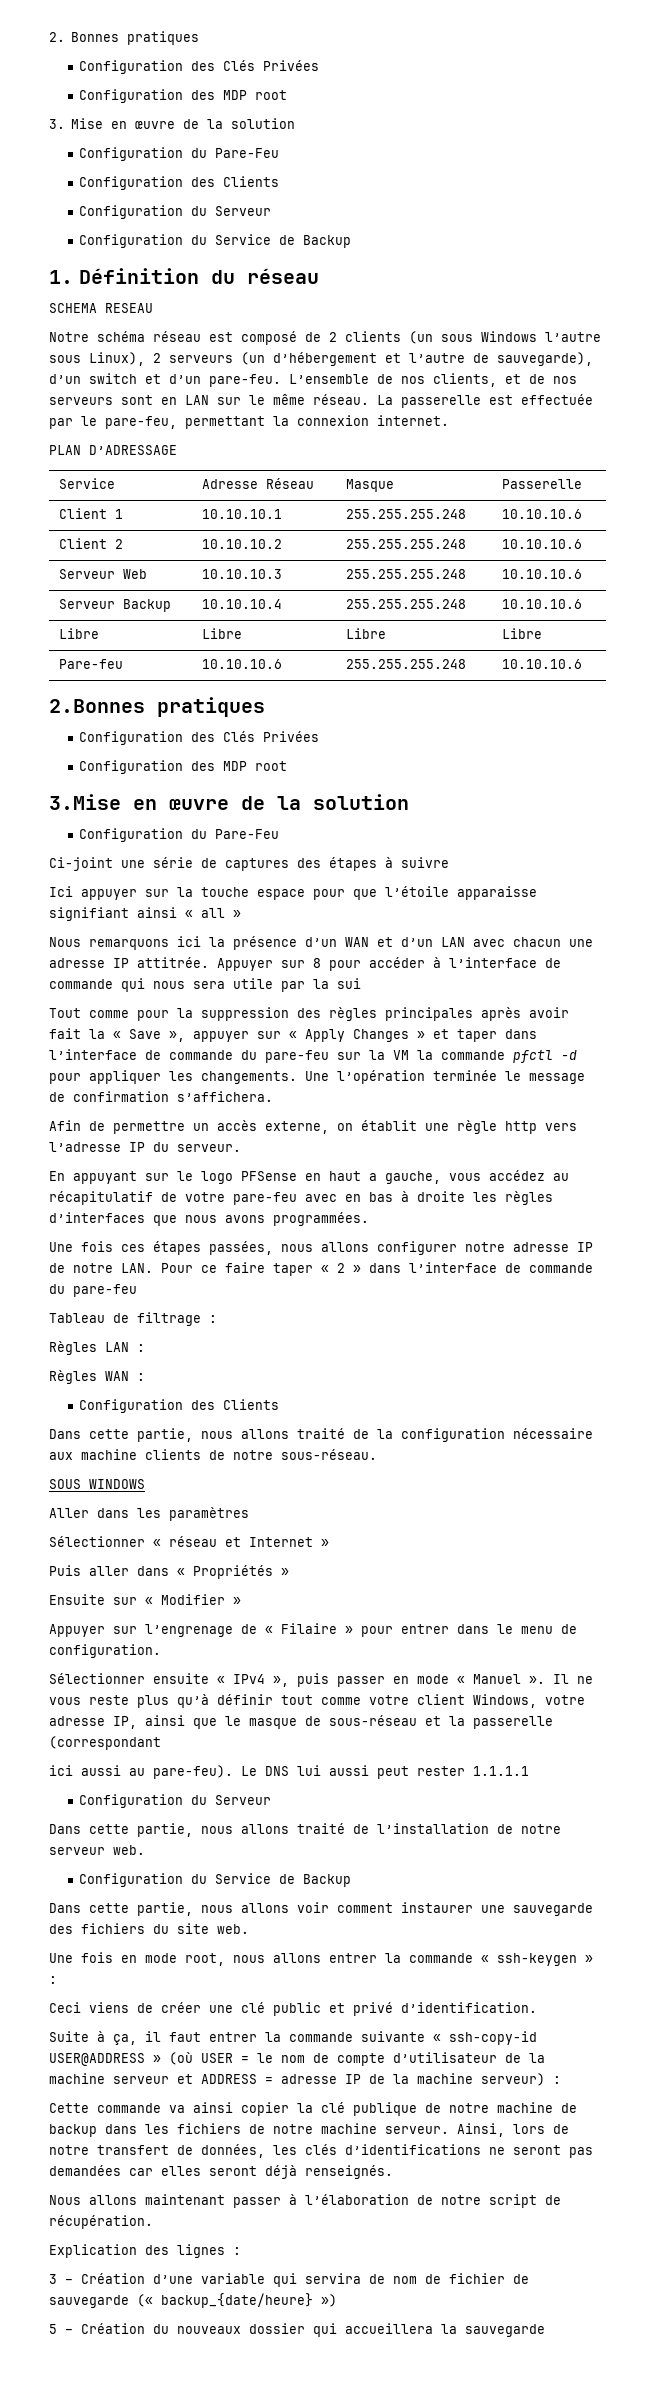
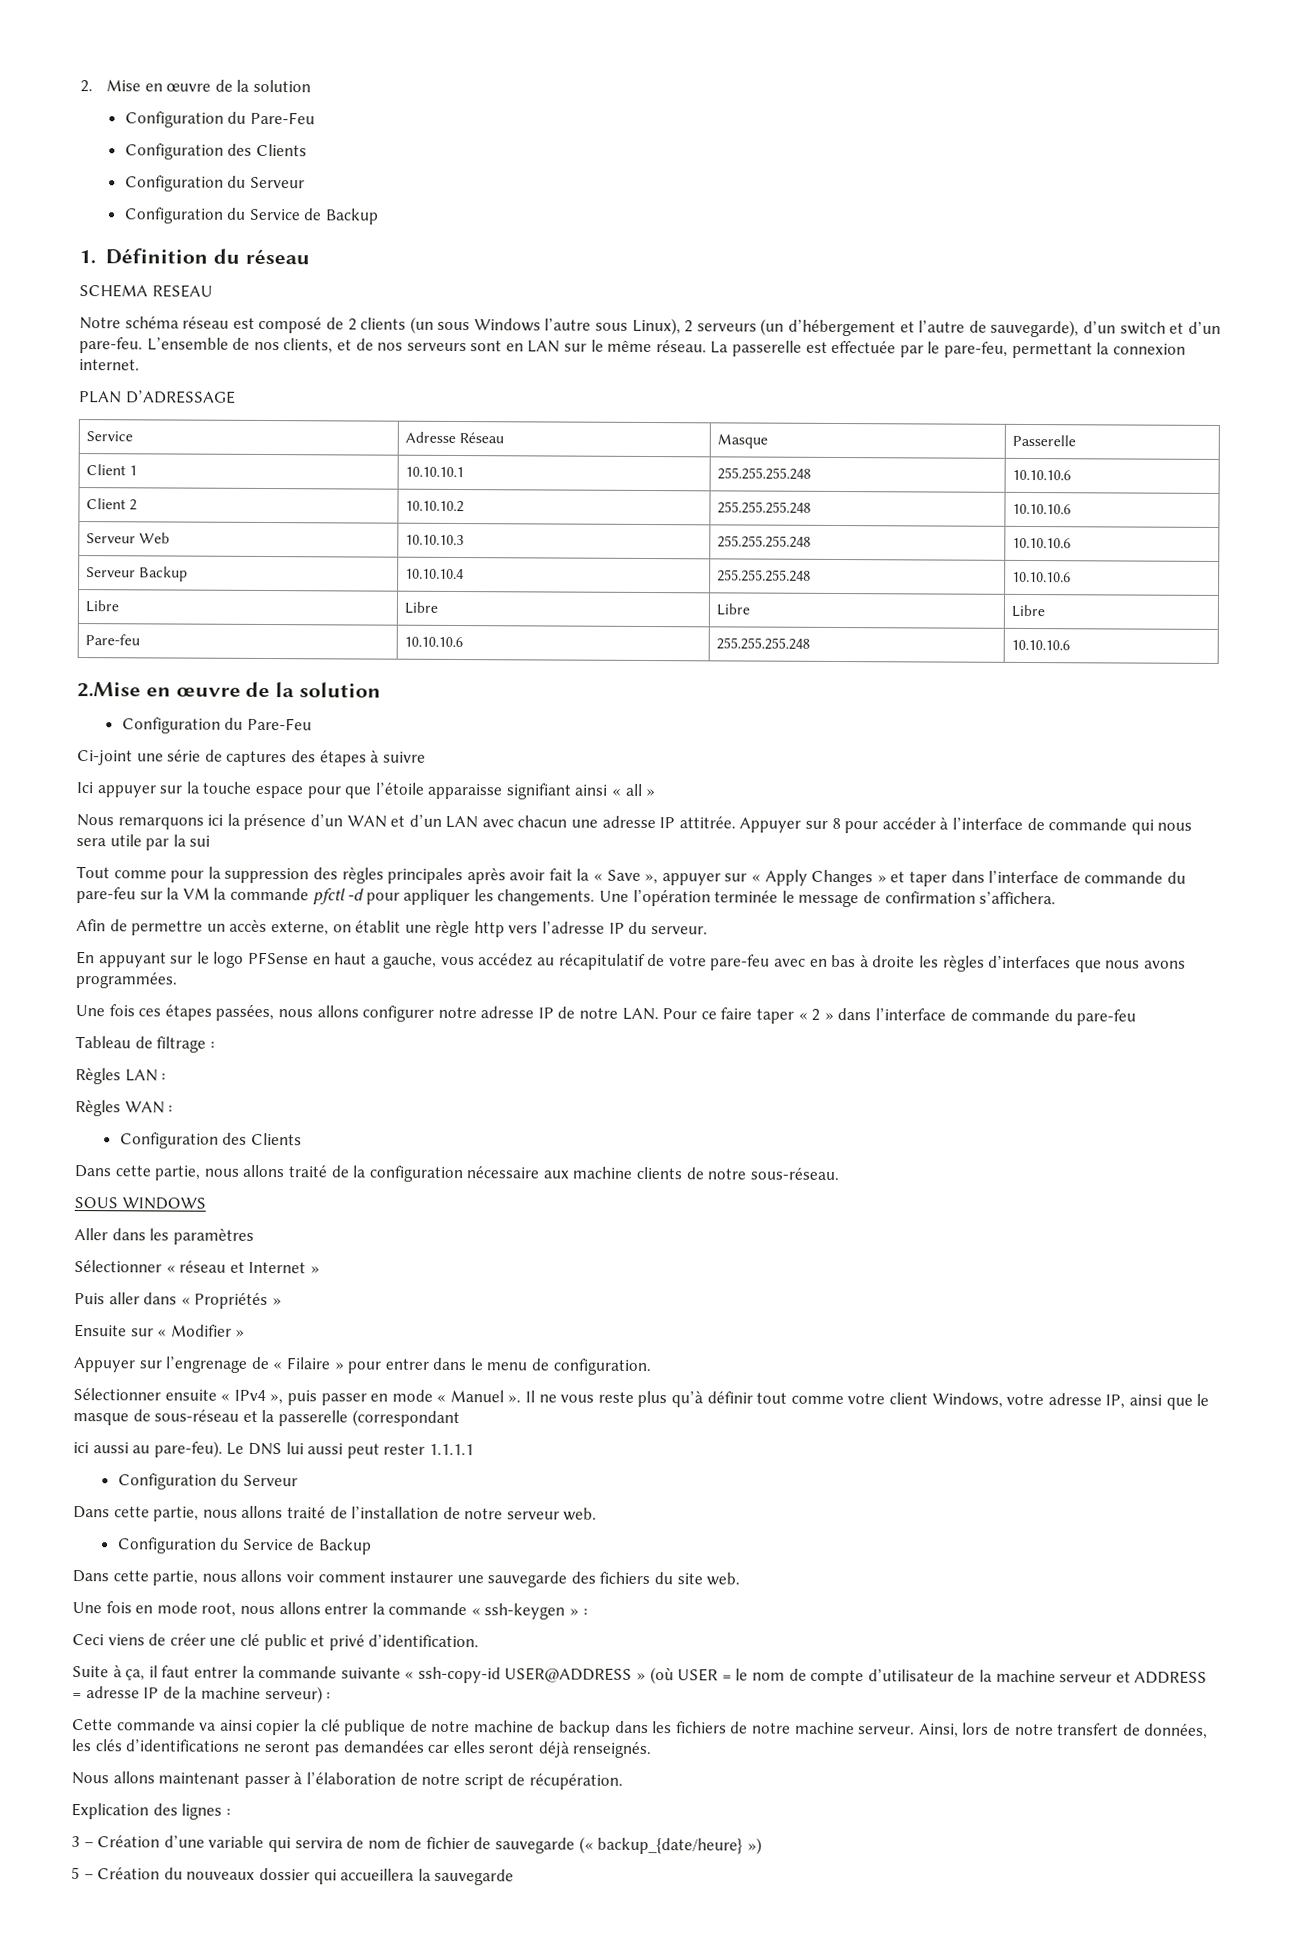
[71,31,200,45] [79,60,320,74] [79,89,288,103] [49,119,65,129] Bonnes pratiques // Configuration des Clés Privées // Configuration des MDP root // 3. -> (93, 86) none
[49,697,265,717] [79,731,320,745] [79,760,288,774] [49,794,121,810] 2.Bonnes pratiques // Configuration des Clés Privées // Configuration des MDP root // 3.Mise -> [77,682,141,698] 2.Mise

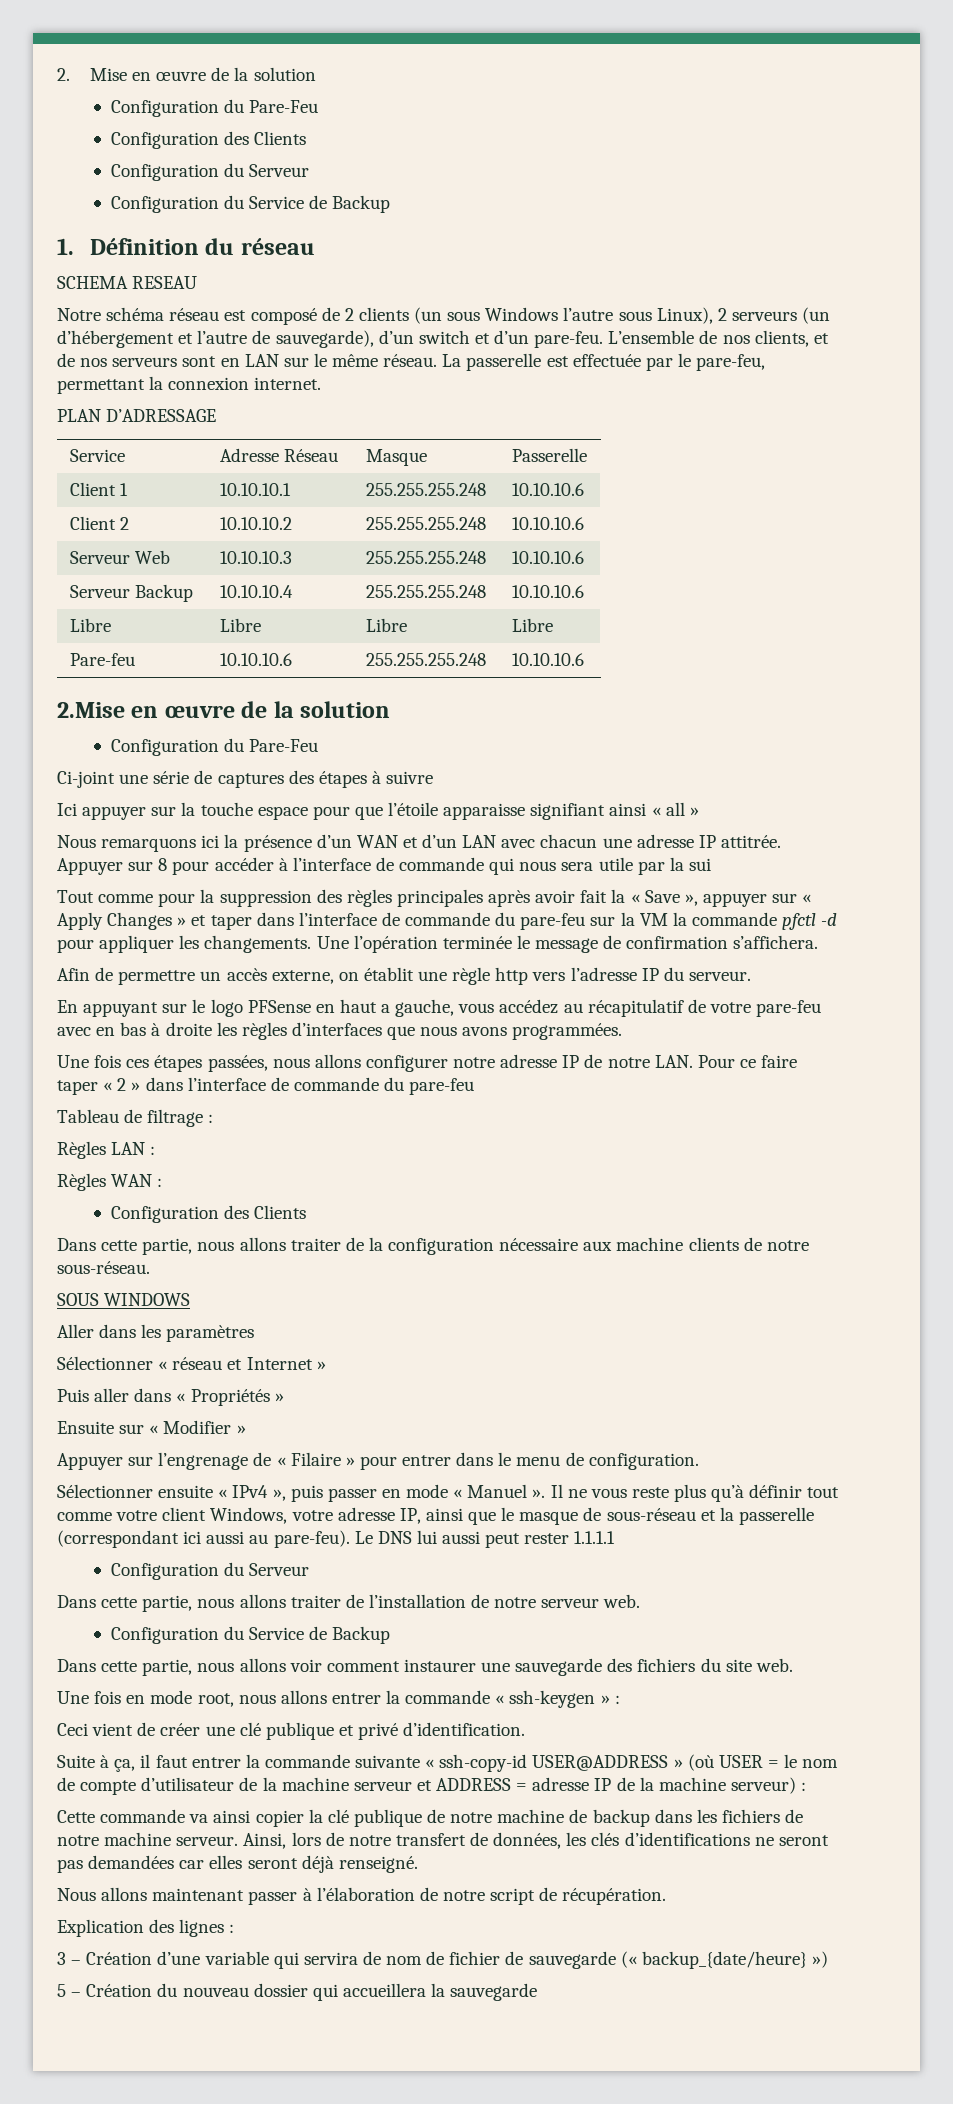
[287,1165,328,1178] traité -> [290,1238,341,1251] traiter
(460, 1418) // -> (179, 1539) none
[286,1506,326,1519] traité -> [290,1595,341,1608] traiter
[107,1634,145,1646] viens -> [92,1723,134,1736] vient
[263,1634,307,1651] public -> [265,1722,334,1740] publique
[572,1741,653,1759] renseignés. -> [338,1856,418,1873] renseigné.
[186,1871,256,1880] nouveaux -> [182,1987,249,1997] nouveau

